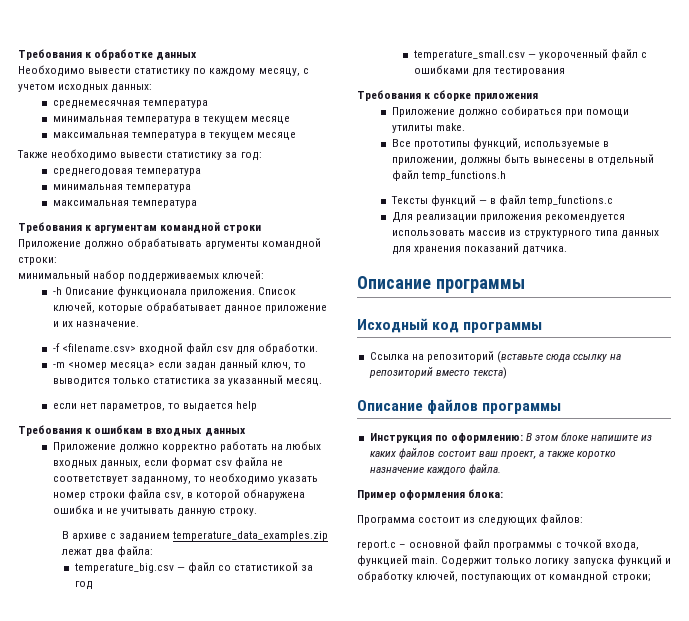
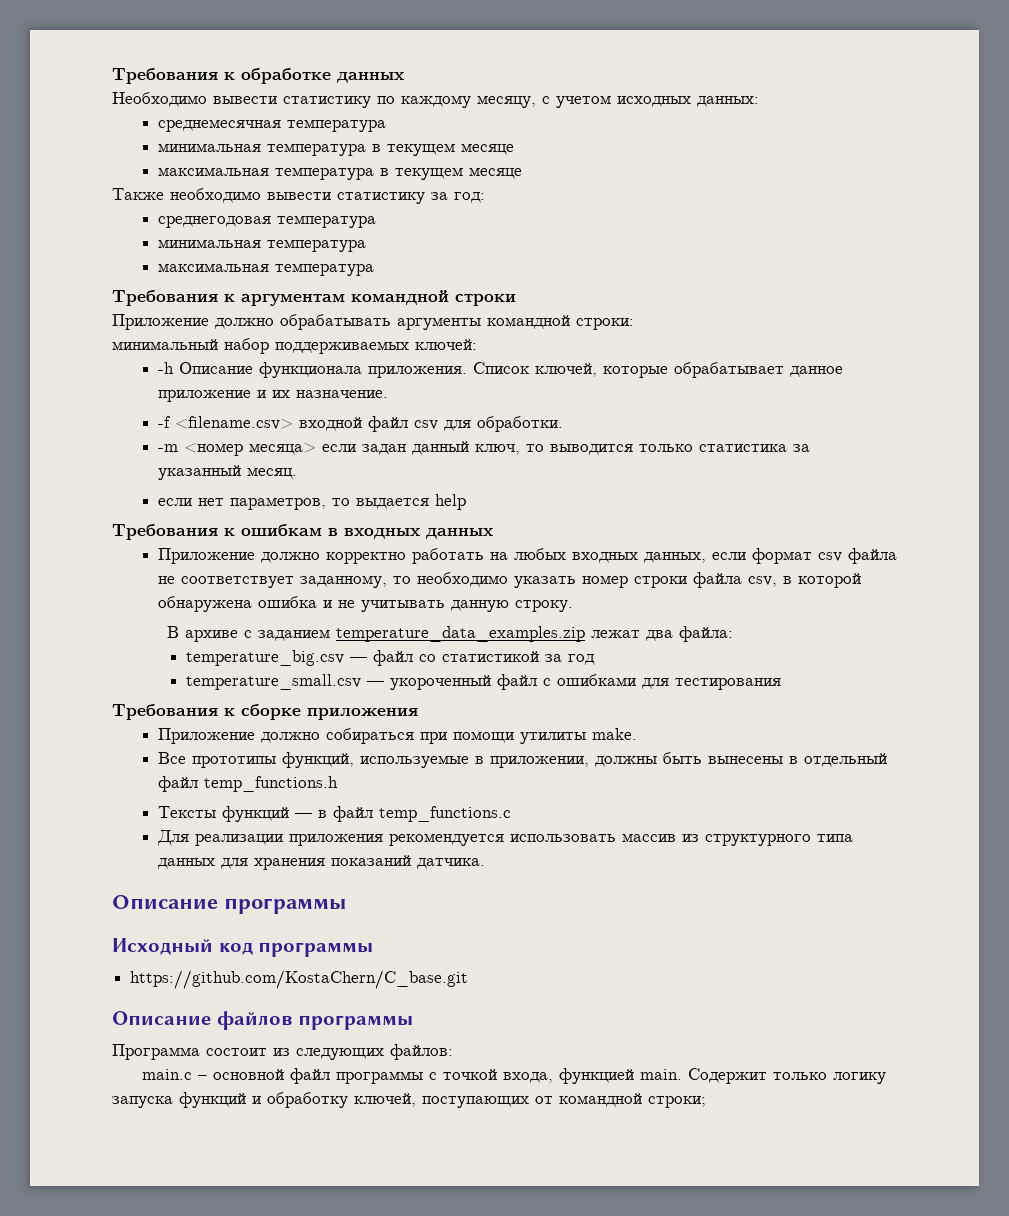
[369,351,622,363] [368,367,507,379] [357,399,562,414] [369,432,653,443] [369,448,617,459] [369,464,501,476] [357,489,504,500] Ссылка на репозиторий (вставьте сюда ссылку на репозиторий вместо текста) // Описание файлов программы // Инструкция по оформлению: В этом блоке напишите из каких файлов состоит ваш проект, а также коротко назначение каждого файла. // Пример оформления блока: -> [130,970,469,989] [112,1011,414,1030] https://github.com/KostaChern/C_base.git // Описание файлов программы
[357,540,396,550] report.c -> [141,1069,192,1080] main.c

